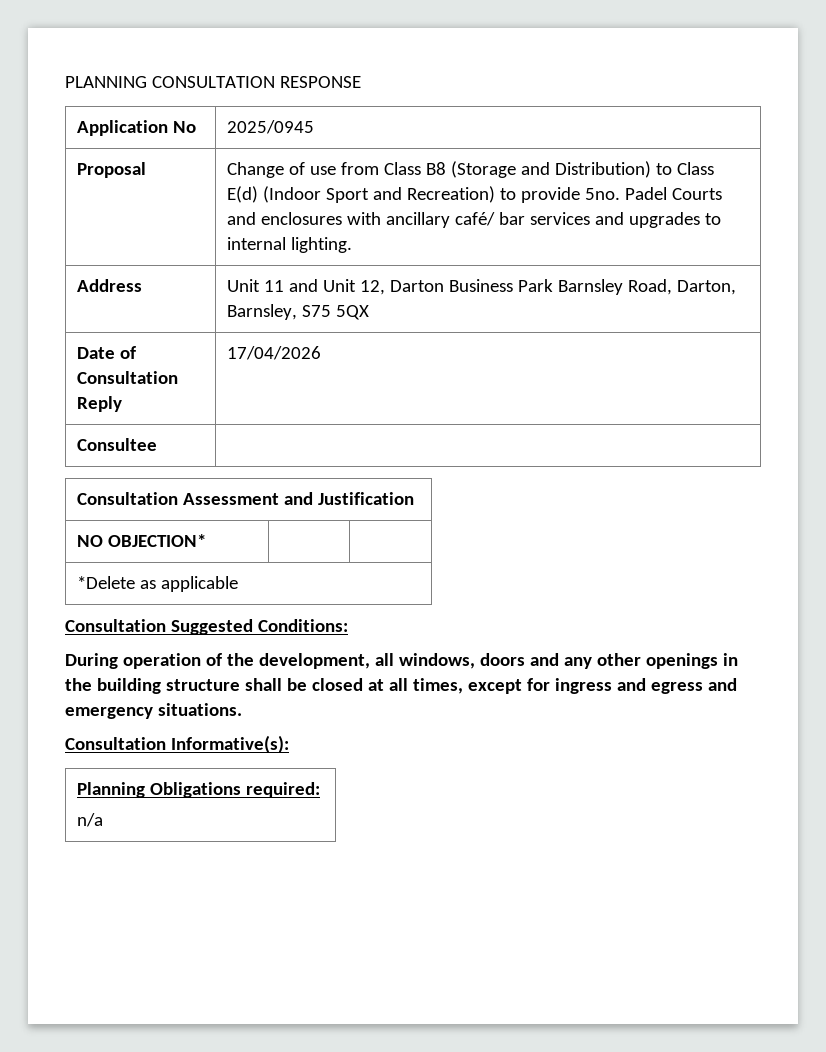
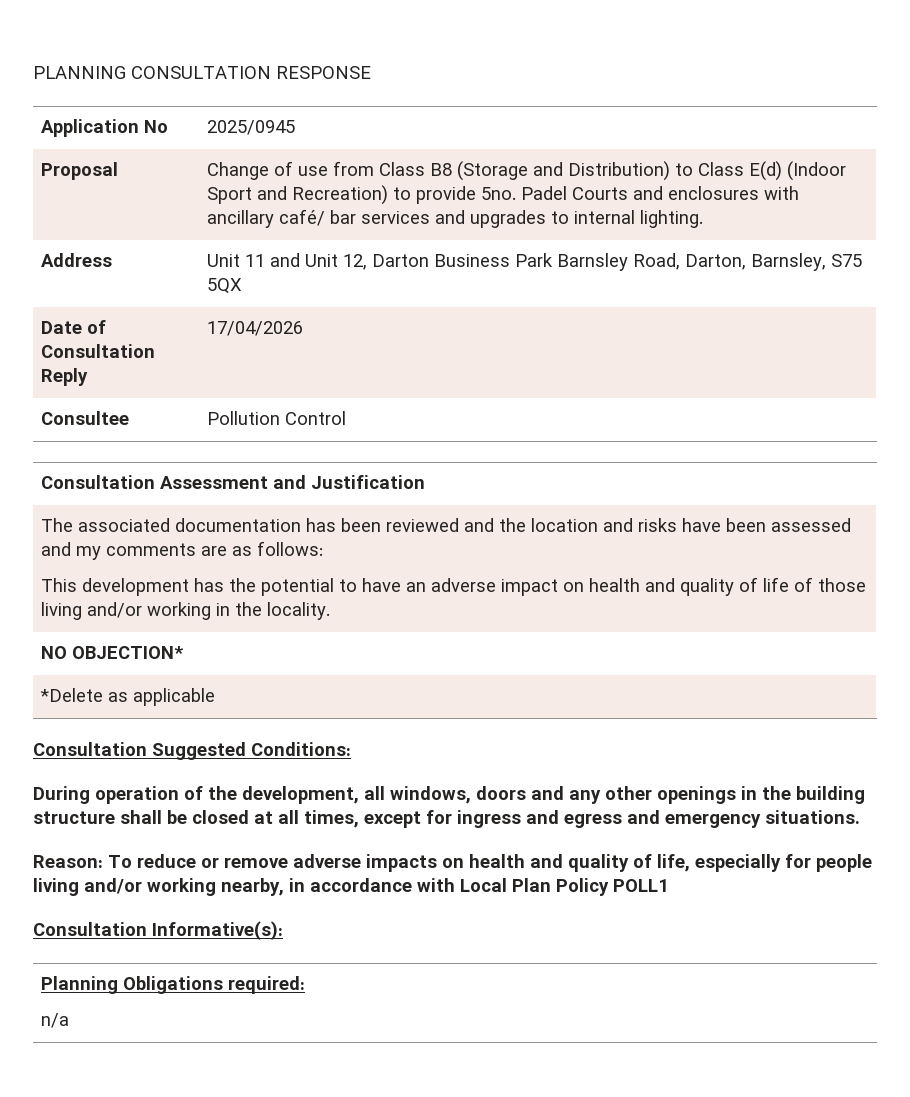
(157, 444) none -> [207,411,347,425] Pollution Control
(414, 498) none -> [41,518,852,532] [41,541,324,560] [41,577,867,596] [41,602,331,620] // The associated documentation has been reviewed and the location and risks have been assessed and my comments are as follows: // This development has the potential to have an adverse impact on health and quality of life of those living and/or working in the locality.
(242, 709) none -> [33,854,872,872] [33,878,669,896] // Reason: To reduce or remove adverse impacts on health and quality of life, especially for people living and/or working nearby, in accordance with Local Plan Policy POLL1

